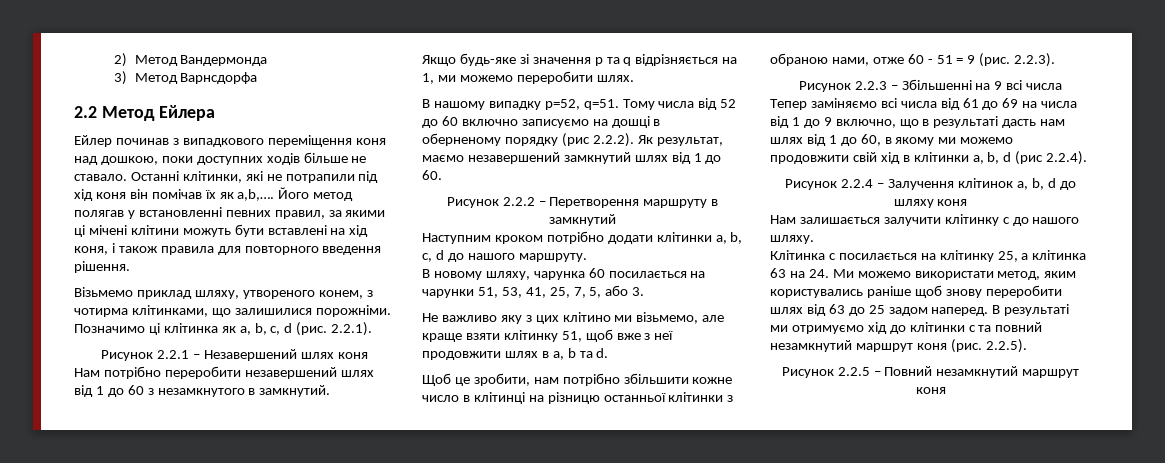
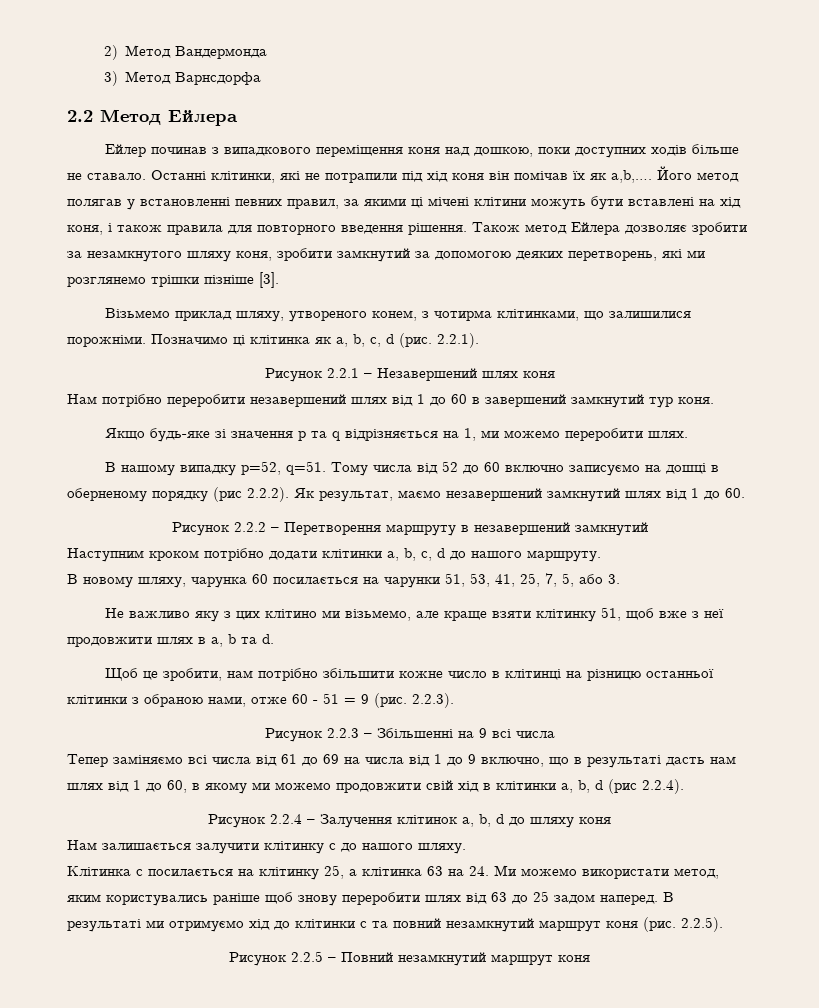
(130, 267) none -> [472,222,747,235] [67,248,705,262] [67,272,279,288] Також метод Ейлера дозволяє зробити за незамкнутого шляху коня, зробити замкнутий за допомогою деяких перетворень, які ми розглянемо трішки пізніше [3].
[147,385,331,397] з незамкнутого в замкнутий. -> [472,394,714,408] в завершений замкнутий тур коня.
(719, 202) none -> [473,522,570,535] незавершений

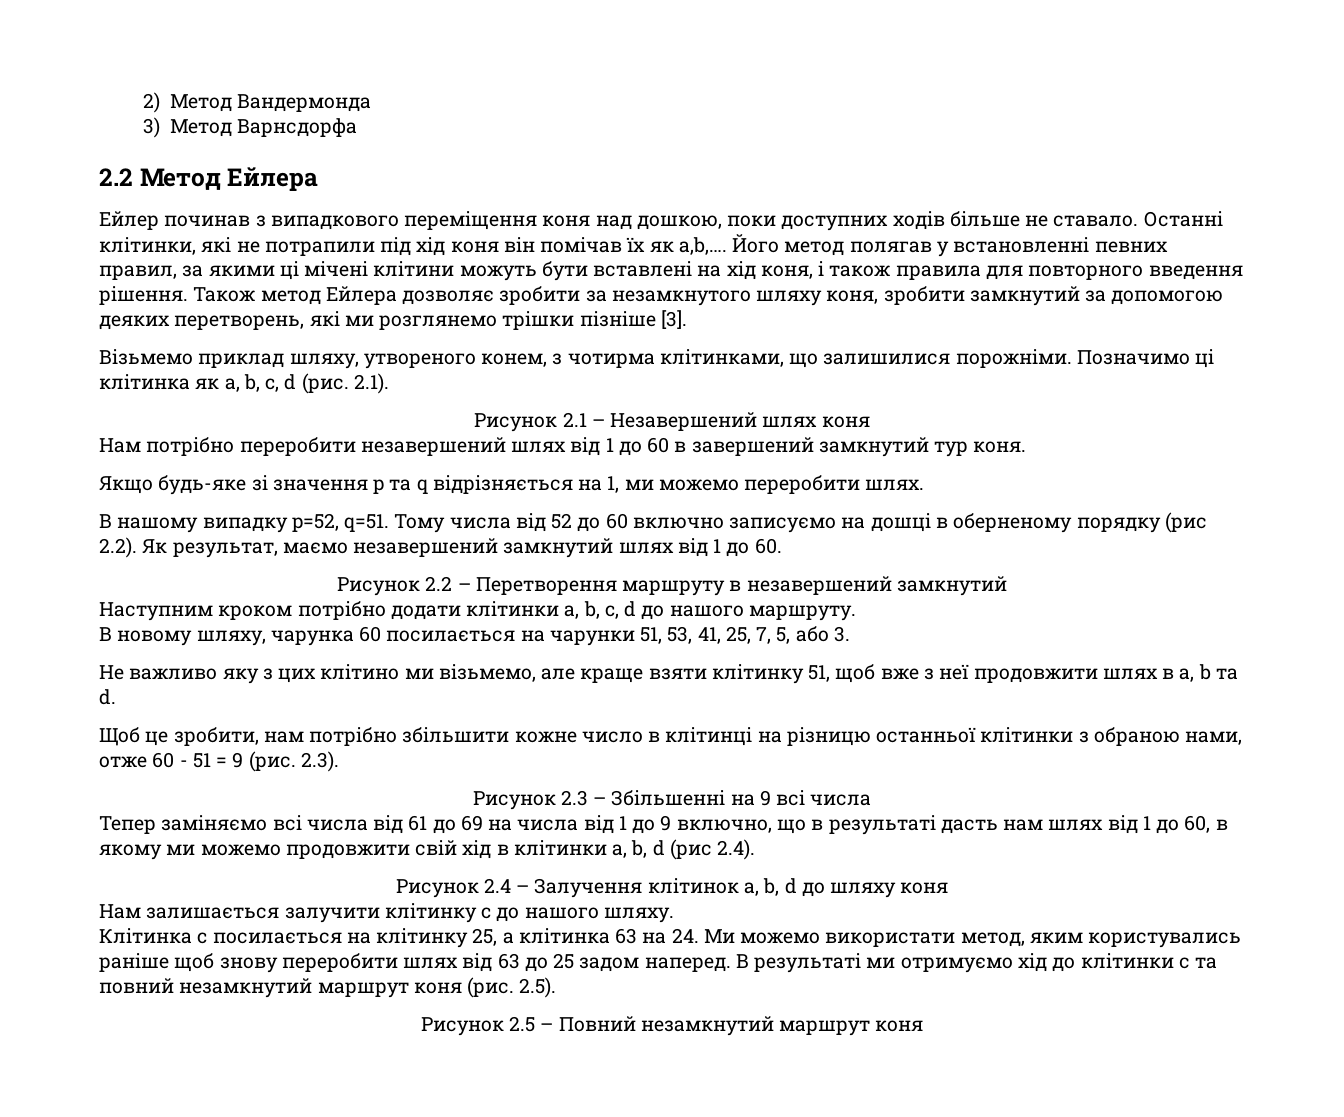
[437,333,479,348] [264,368,359,382] 2.2.1). // Рисунок 2.2.1 -> [353,373,389,394] [474,412,587,432] 2.1). // Рисунок 2.1
[247,487,289,502] 2.2.2). -> [99,537,137,558] 2.2).
[233,522,266,532] 2.2.2 -> [425,576,453,591] 2.2
[412,693,454,708] [264,728,359,742] 2.2.3). // Рисунок 2.2.3 -> [300,751,339,772] [472,790,588,810] 2.3). // Рисунок 2.3
[642,779,684,794] [208,814,302,828] 2.2.4). // Рисунок 2.2.4 -> [717,839,756,860] [395,878,511,898] 2.4). // Рисунок 2.4
[681,917,723,932] [229,951,323,966] 2.2.5). // Рисунок 2.2.5 -> [519,977,557,998] [420,1016,535,1036] 2.5). // Рисунок 2.5

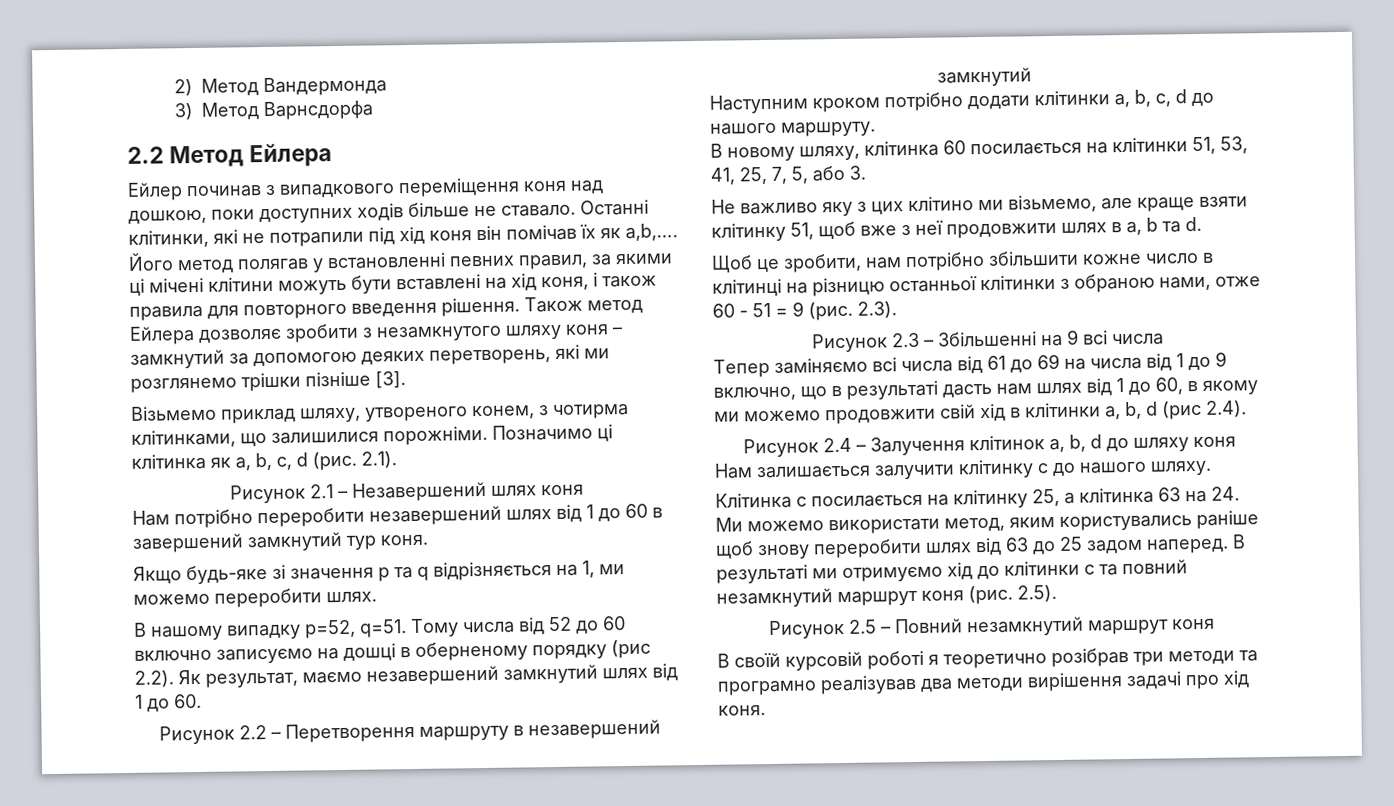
[585,290,607,302] за -> [362,327,373,338] з
[826,286,965,305] коня, зробити -> [565,324,623,335] коня –
[270,630,354,646] чарунка -> [864,140,939,157] клітинка
[549,630,635,646] чарунки -> [1112,137,1188,153] клітинки
(924, 1026) none -> [717,647,1258,671] [717,670,1250,696] [718,705,766,716] // В своїй курсовій роботі я теоретично розібрав три методи та програмно реалізував два методи вирішення задачі про хід коня.

